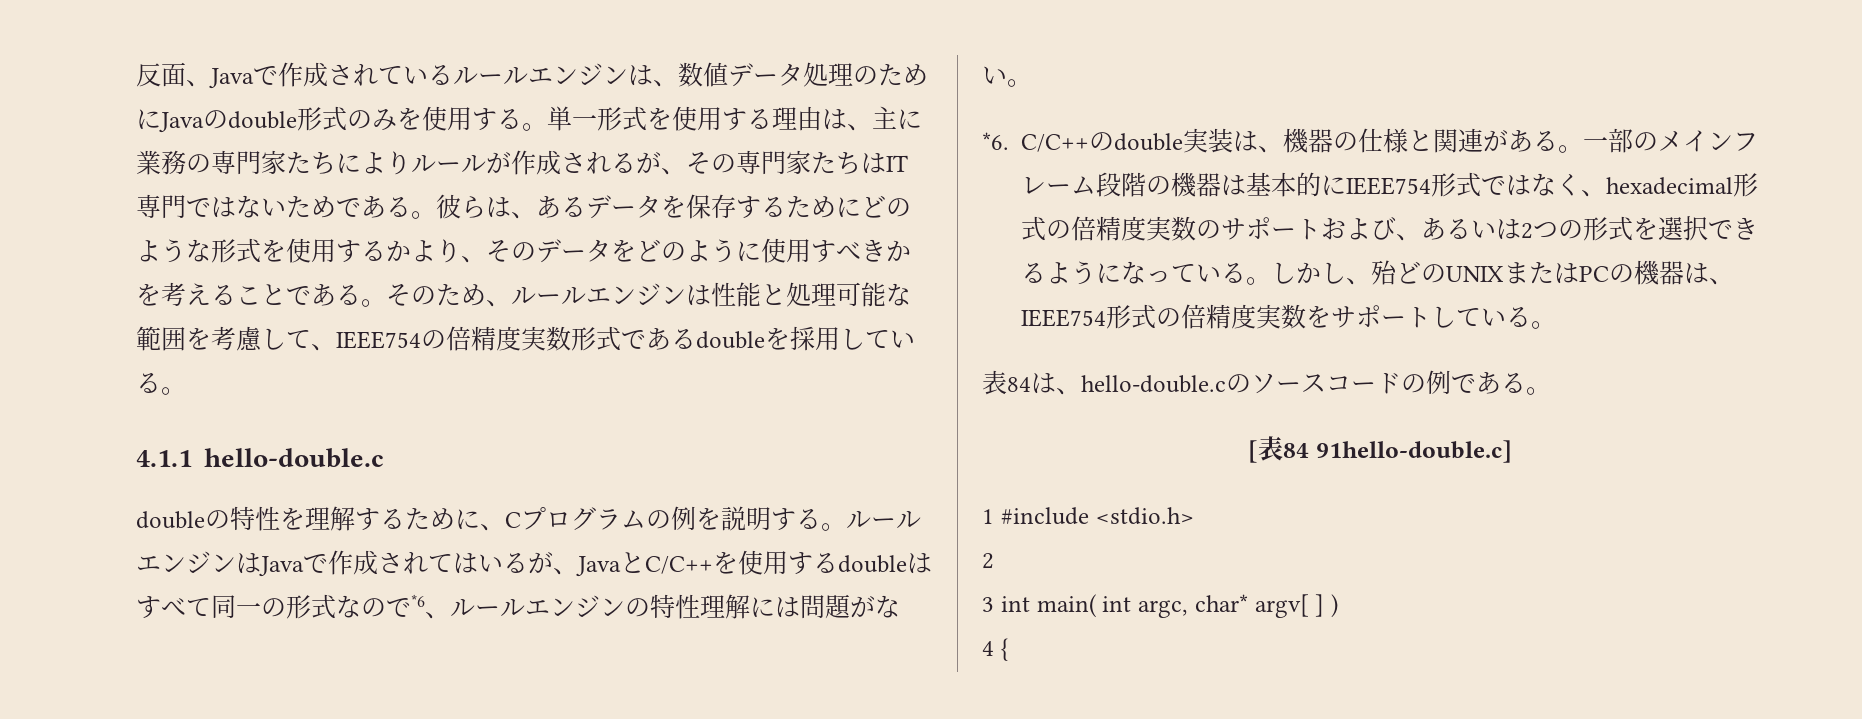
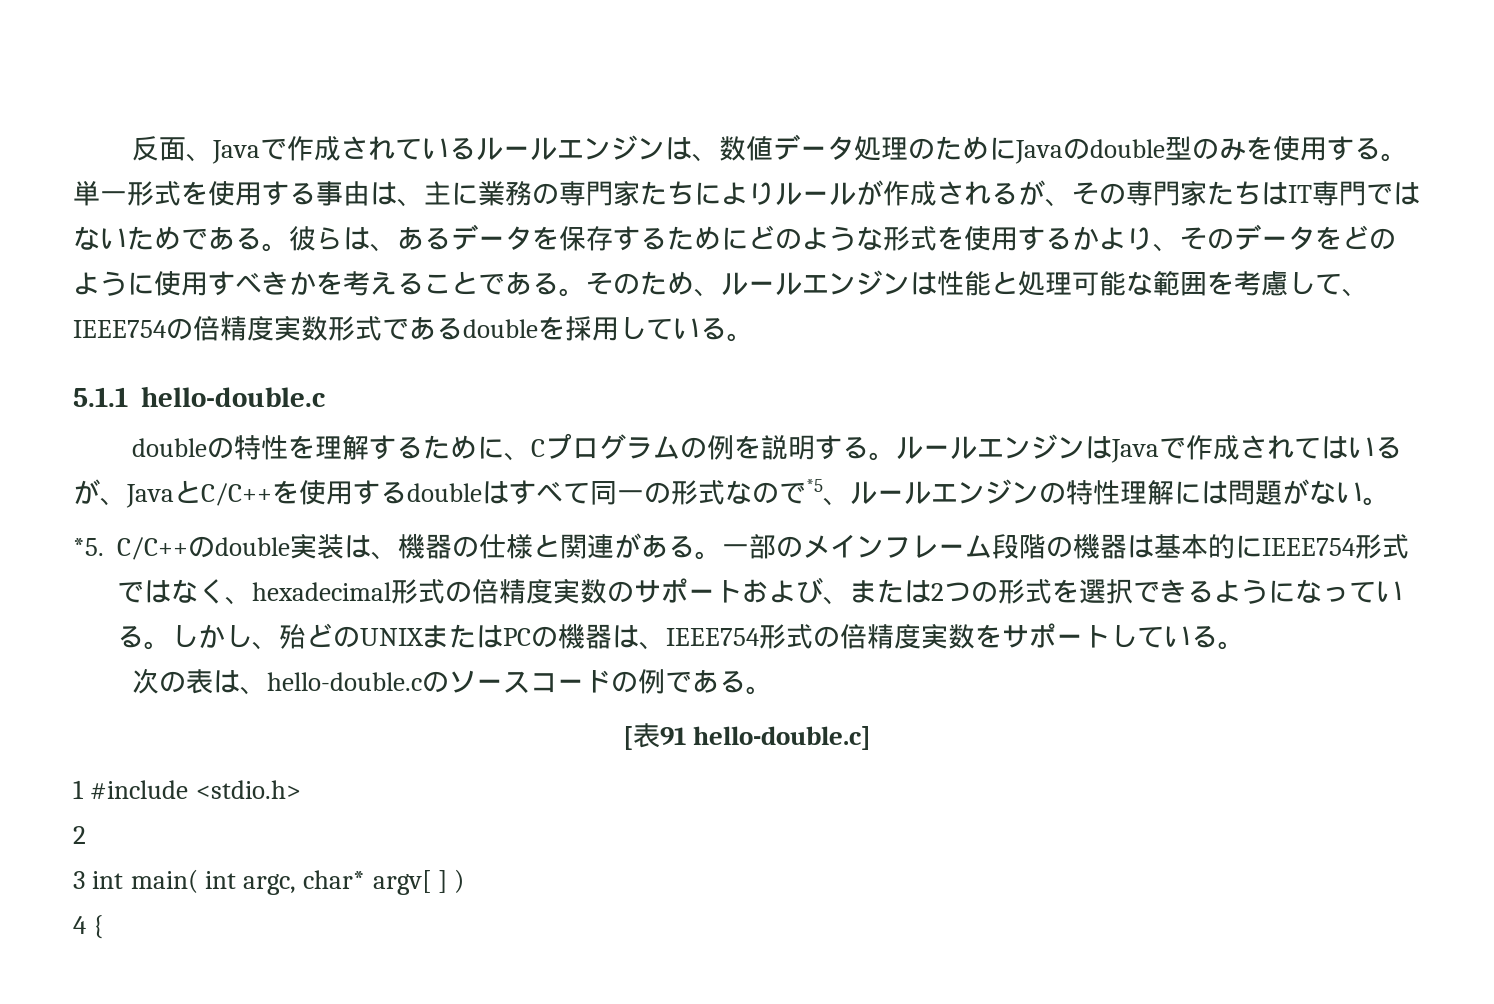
[297,106,347,131] 形式 -> [1165,136,1193,160] 型
[772,107,797,130] 理 -> [316,181,343,206] 事
[136,450,192,467] 4.1.1 -> [73,387,128,407] 5.1.1
[411,594,425,607] *6 -> [806,479,823,492] *5
[982,132,1009,150] *6. -> [73,538,104,556] *5.
[1421,218,1497,240] あるい -> [850,579,905,603] また
[982,370,1031,395] 表84 -> [132,668,214,694] 次の表
[1283,440,1512,463] 84 91hello-double.c] -> [659,726,872,750] 91 hello-double.c]

